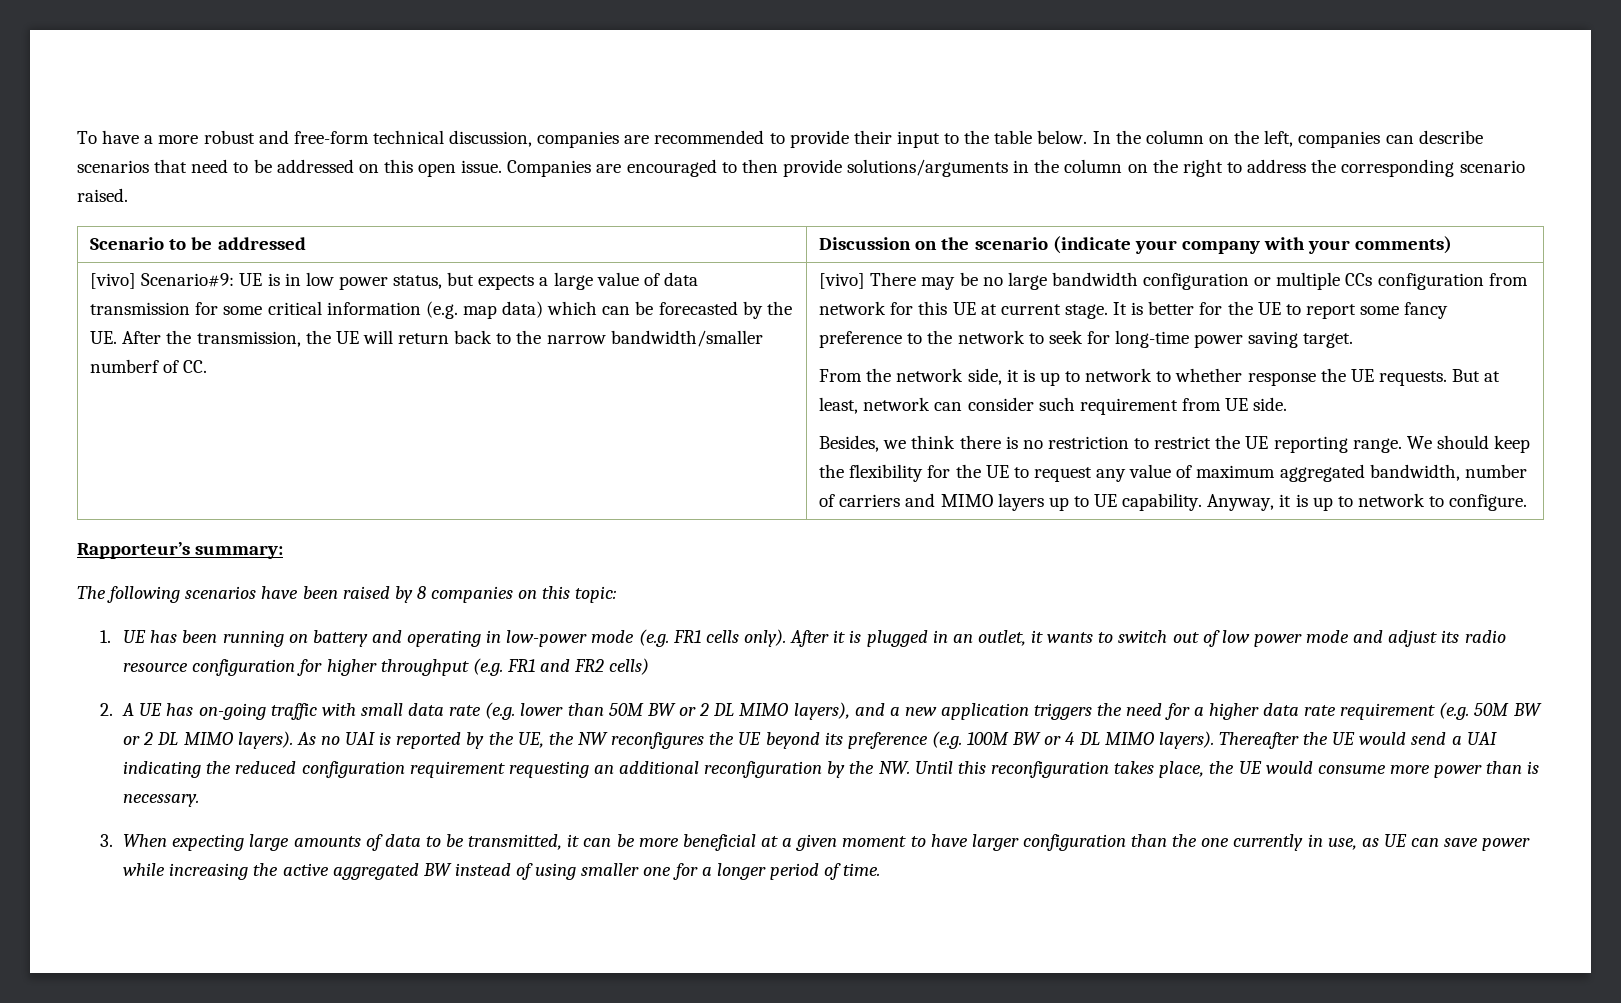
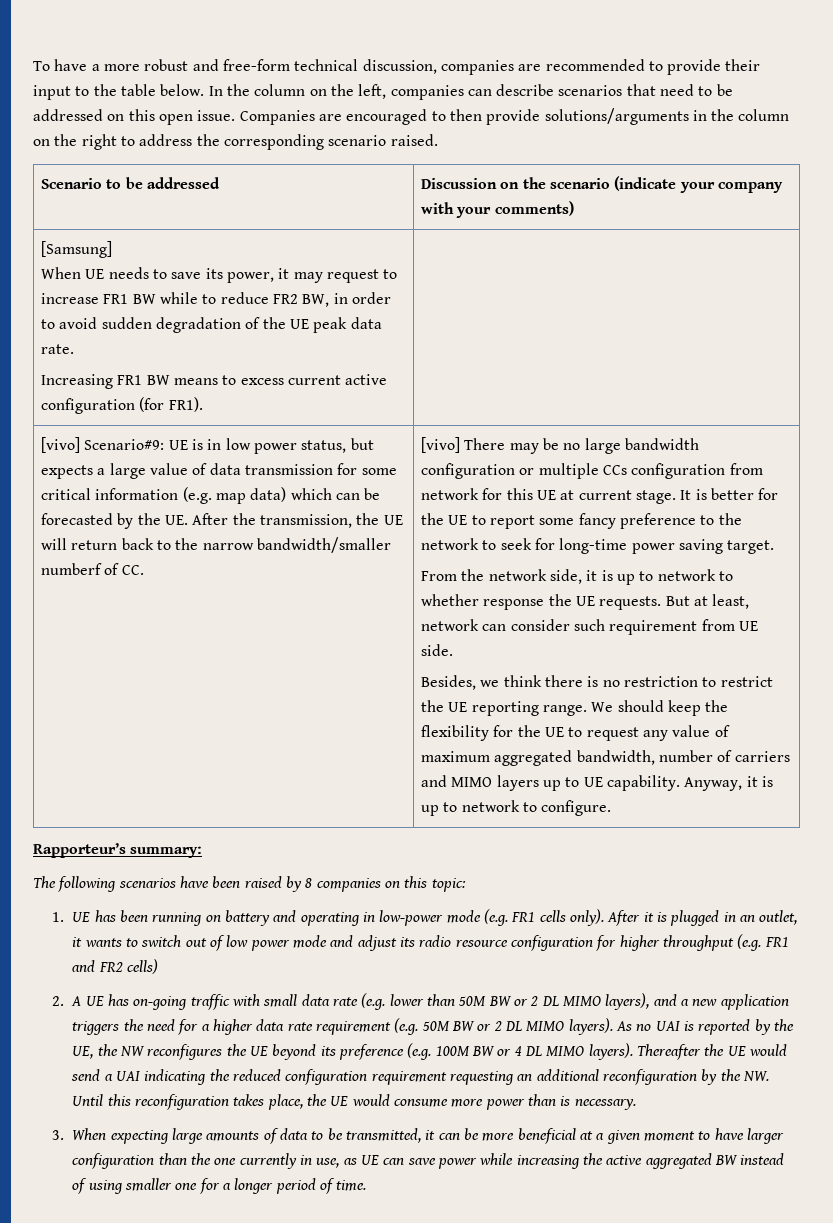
(1453, 245) none -> [40,241,112,258] [40,267,398,283] [40,292,391,307] [40,317,382,333] [40,344,74,354] [40,374,388,389] [40,397,203,414] // [Samsung] // When UE needs to save its power, it may request to increase FR1 BW while to reduce FR2 BW, in order to avoid sudden degradation of the UE peak data rate. // Increasing FR1 BW means to excess current active configuration (for FR1). |

